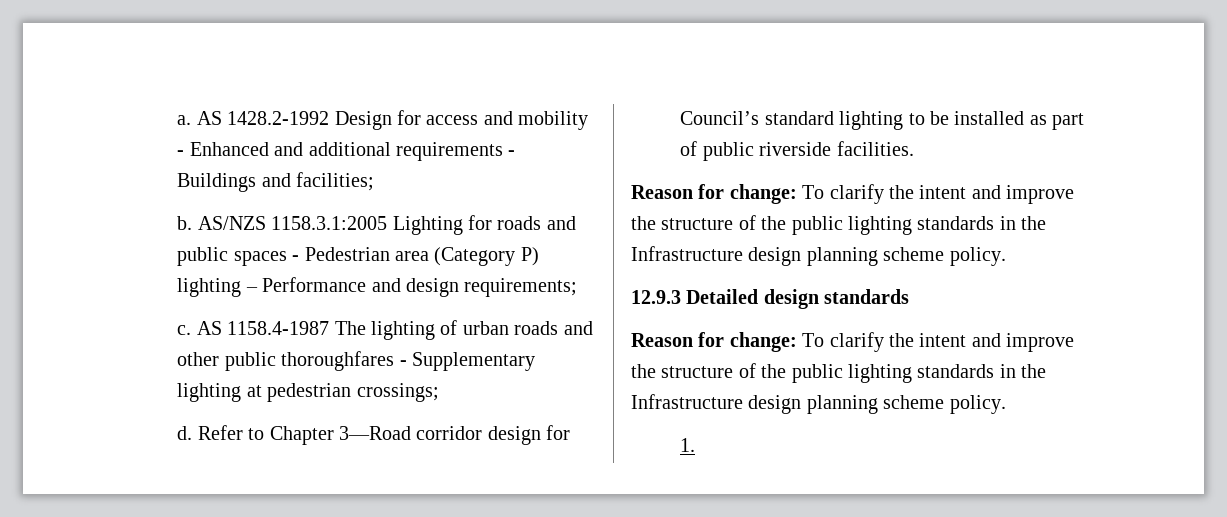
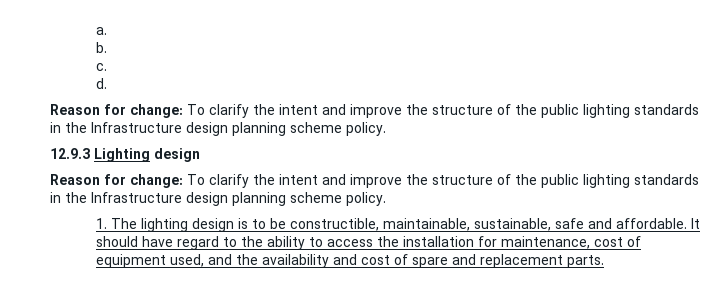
[196,110,589,130] [177,142,516,161] [177,172,375,192] [177,215,576,235] [177,247,539,266] [177,277,578,297] [177,320,593,340] [177,351,535,371] [177,383,439,402] [177,425,571,445] [680,111,1085,130] [680,141,914,161] AS 1428.2-1992 Design for access and mobility - Enhanced and additional requirements - Buildings and facilities; // b. AS/NZS 1158.3.1:2005 Lighting for roads and public spaces - Pedestrian area (Category P) lighting – Performance and design requirements; // c. AS 1158.4-1987 The lighting of urban roads and other public thoroughfares - Supplementary lighting at pedestrian crossings; // d. Refer to Chapter 3—Road corridor design for Council’s standard lighting to be installed as part of public riverside facilities. -> [96,42,108,53] [96,63,108,71] [96,78,108,89] // b. // c. // d.
[686,289,910,309] Detailed design standards -> [94,148,200,162] Lighting design
(696, 445) none -> [111,218,701,232] [96,236,642,250] [96,254,605,268] The lighting design is to be constructible, maintainable, sustainable, safe and affordable. It should have regard to the ability to access the installation for maintenance, cost of equipment used, and the availability and cost of spare and replacement parts.

